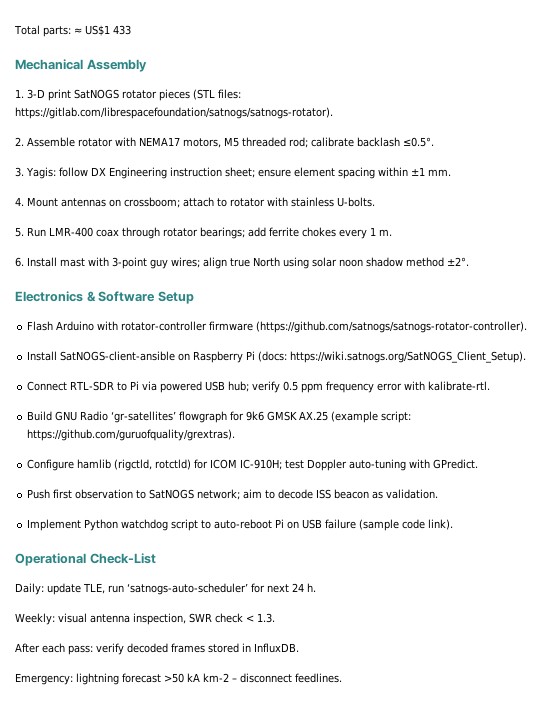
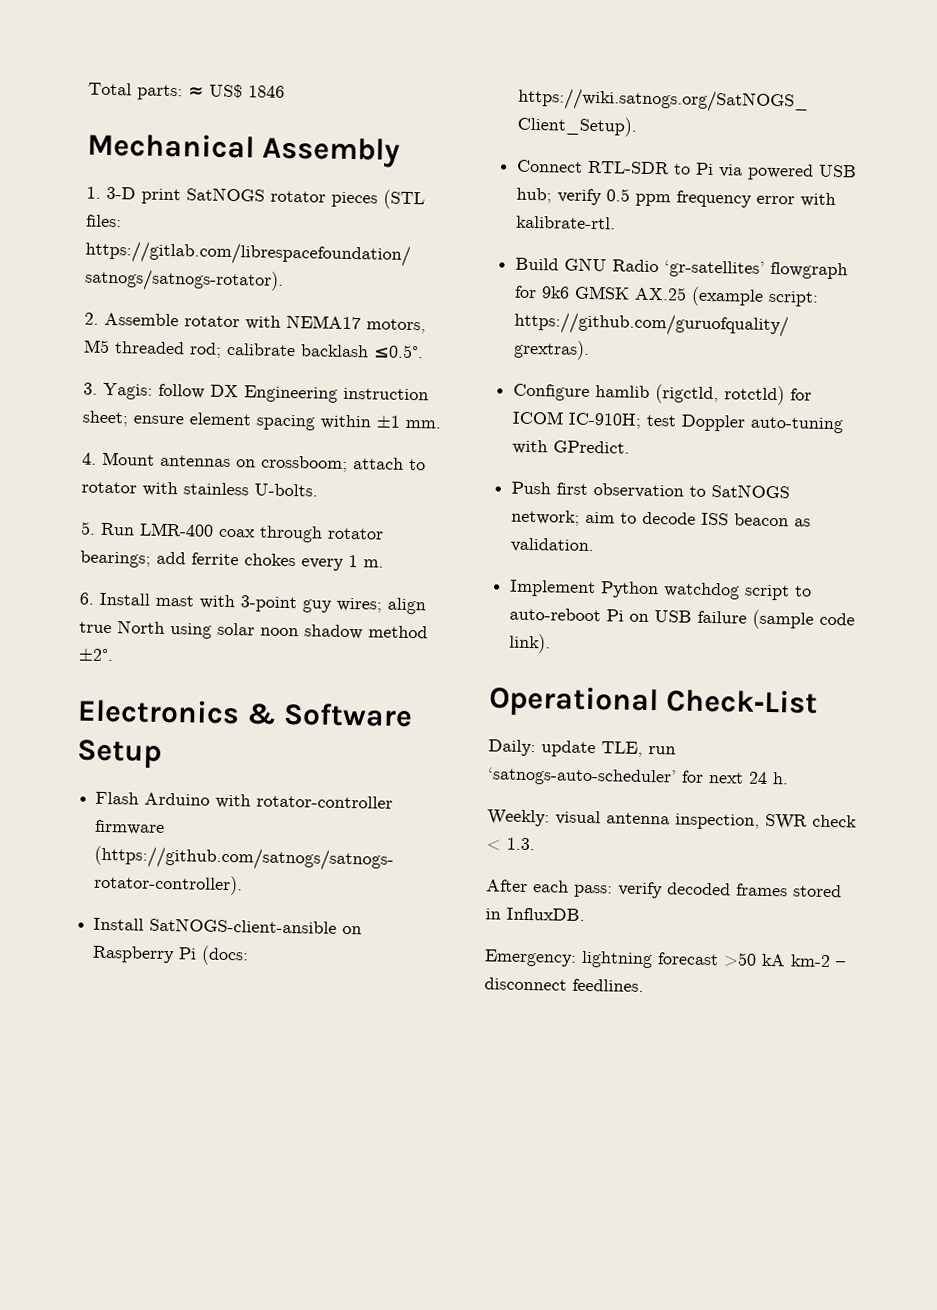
[84,25,131,36] US$1 433 -> [209,83,285,99] US$ 1846

